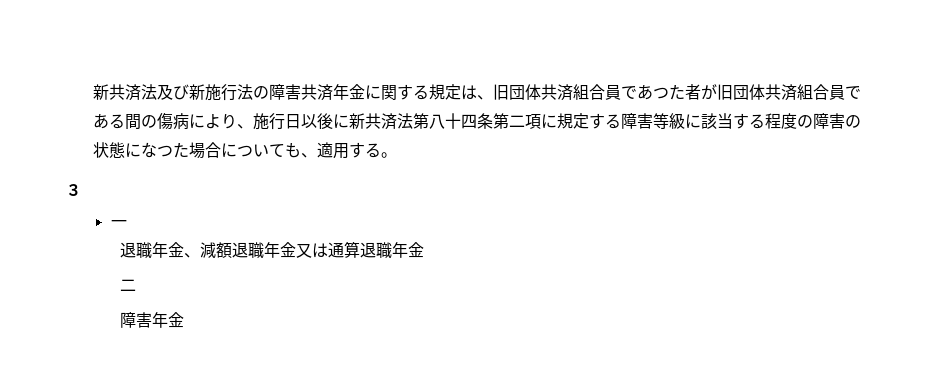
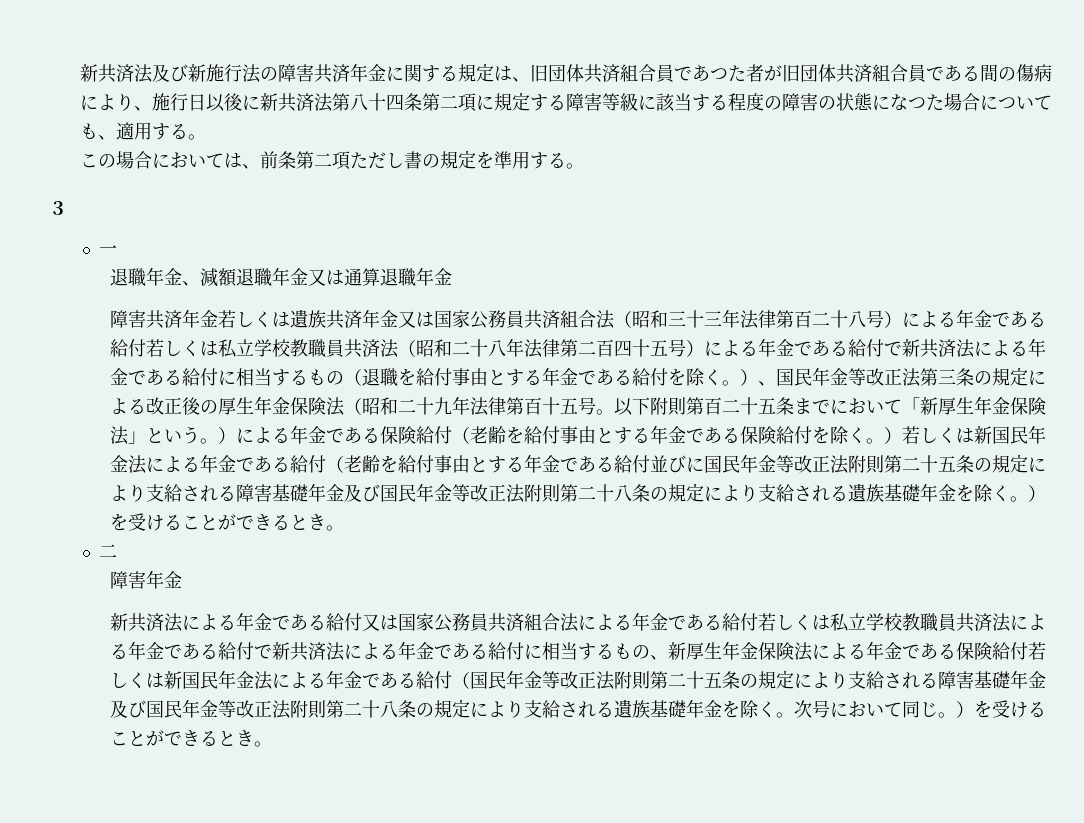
(397, 155) none -> [79,150,584,170] // この場合においては、前条第二項ただし書の規定を準用する。
[119,279,136,291] [119,312,184,328] 二 // 障害年金 -> [109,309,1046,329] [109,338,1046,358] [109,367,1046,387] [109,396,1046,416] [109,425,1046,445] [109,454,1046,474] [109,483,1046,503] [109,513,344,531] [99,544,118,558] [109,570,182,589] [109,612,1046,632] [109,641,1046,661] [109,670,1046,690] [109,699,1046,719] [109,730,272,747] 障害共済年金若しくは遺族共済年金又は国家公務員共済組合法（昭和三十三年法律第百二十八号）による年金である給付若しくは私立学校教職員共済法（昭和二十八年法律第二百四十五号）による年金である給付で新共済法による年金である給付に相当するもの（退職を給付事由とする年金である給付を除く。）、国民年金等改正法第三条の規定による改正後の厚生年金保険法（昭和二十九年法律第百十五号。以下附則第百二十五条までにおいて「新厚生年金保険法」という。）による年金である保険給付（老齢を給付事由とする年金である保険給付を除く。）若しくは新国民年金法による年金である給付（老齢を給付事由とする年金である給付並びに国民年金等改正法附則第二十五条の規定により支給される障害基礎年金及び国民年金等改正法附則第二十八条の規定により支給される遺族基礎年金を除く。）を受けることができるとき。 // 二 // 障害年金 // 新共済法による年金である給付又は国家公務員共済組合法による年金である給付若しくは私立学校教職員共済法による年金である給付で新共済法による年金である給付に相当するもの、新厚生年金保険法による年金である保険給付若しくは新国民年金法による年金である給付（国民年金等改正法附則第二十五条の規定により支給される障害基礎年金及び国民年金等改正法附則第二十八条の規定により支給される遺族基礎年金を除く。次号において同じ。）を受けることができるとき。

